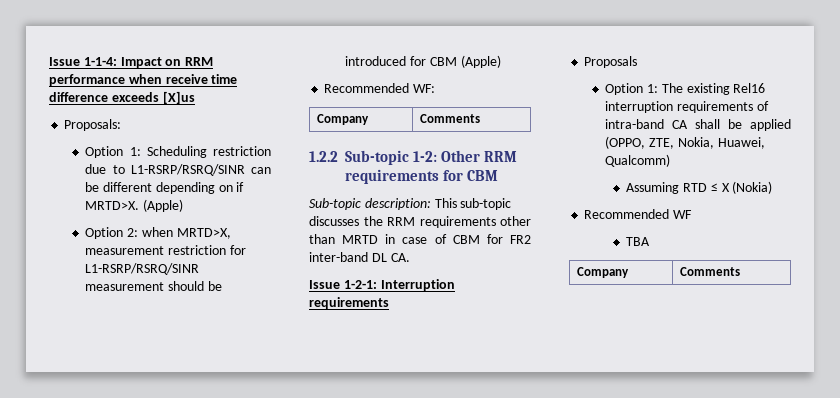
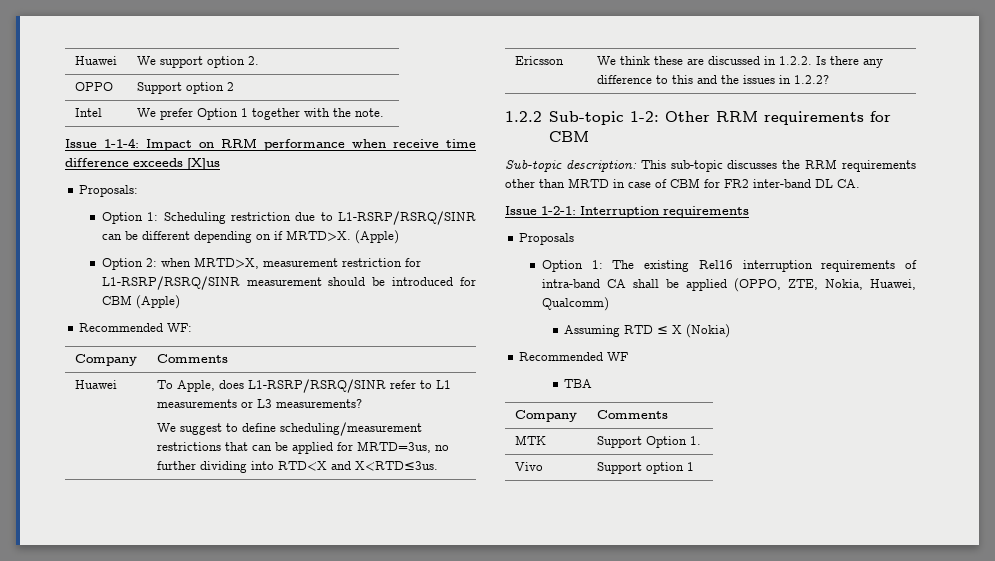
(49, 61) none -> [74,56,117,65] [136,56,259,68] [74,82,113,91] [136,82,234,94] [74,108,102,117] [136,108,384,120] Huawei | We support option 2. // OPPO | Support option 2 // Intel | We prefer Option 1 together with the note. //
(481, 118) none -> [74,380,117,389] [156,379,451,393] [156,399,362,408] [156,422,422,436] [156,441,449,454] [156,461,438,473] [514,56,564,65] [596,56,883,68] [596,75,829,84] // Huawei | To Apple, does L1-RSRP/RSRQ/SINR refer to L1 measurements or L3 measurements? // We suggest to define scheduling/measurement restrictions that can be applied for MRTD=3us, no further dividing into RTD<X and X<RTD≤3us. // Ericsson | We think these are discussed in 1.2.2. Is there any difference to this and the issues in 1.2.2?
(741, 271) none -> [514,435,546,445] [596,436,701,448] [514,462,543,471] [596,462,694,474] // MTK | Support Option 1. // Vivo | Support option 1

